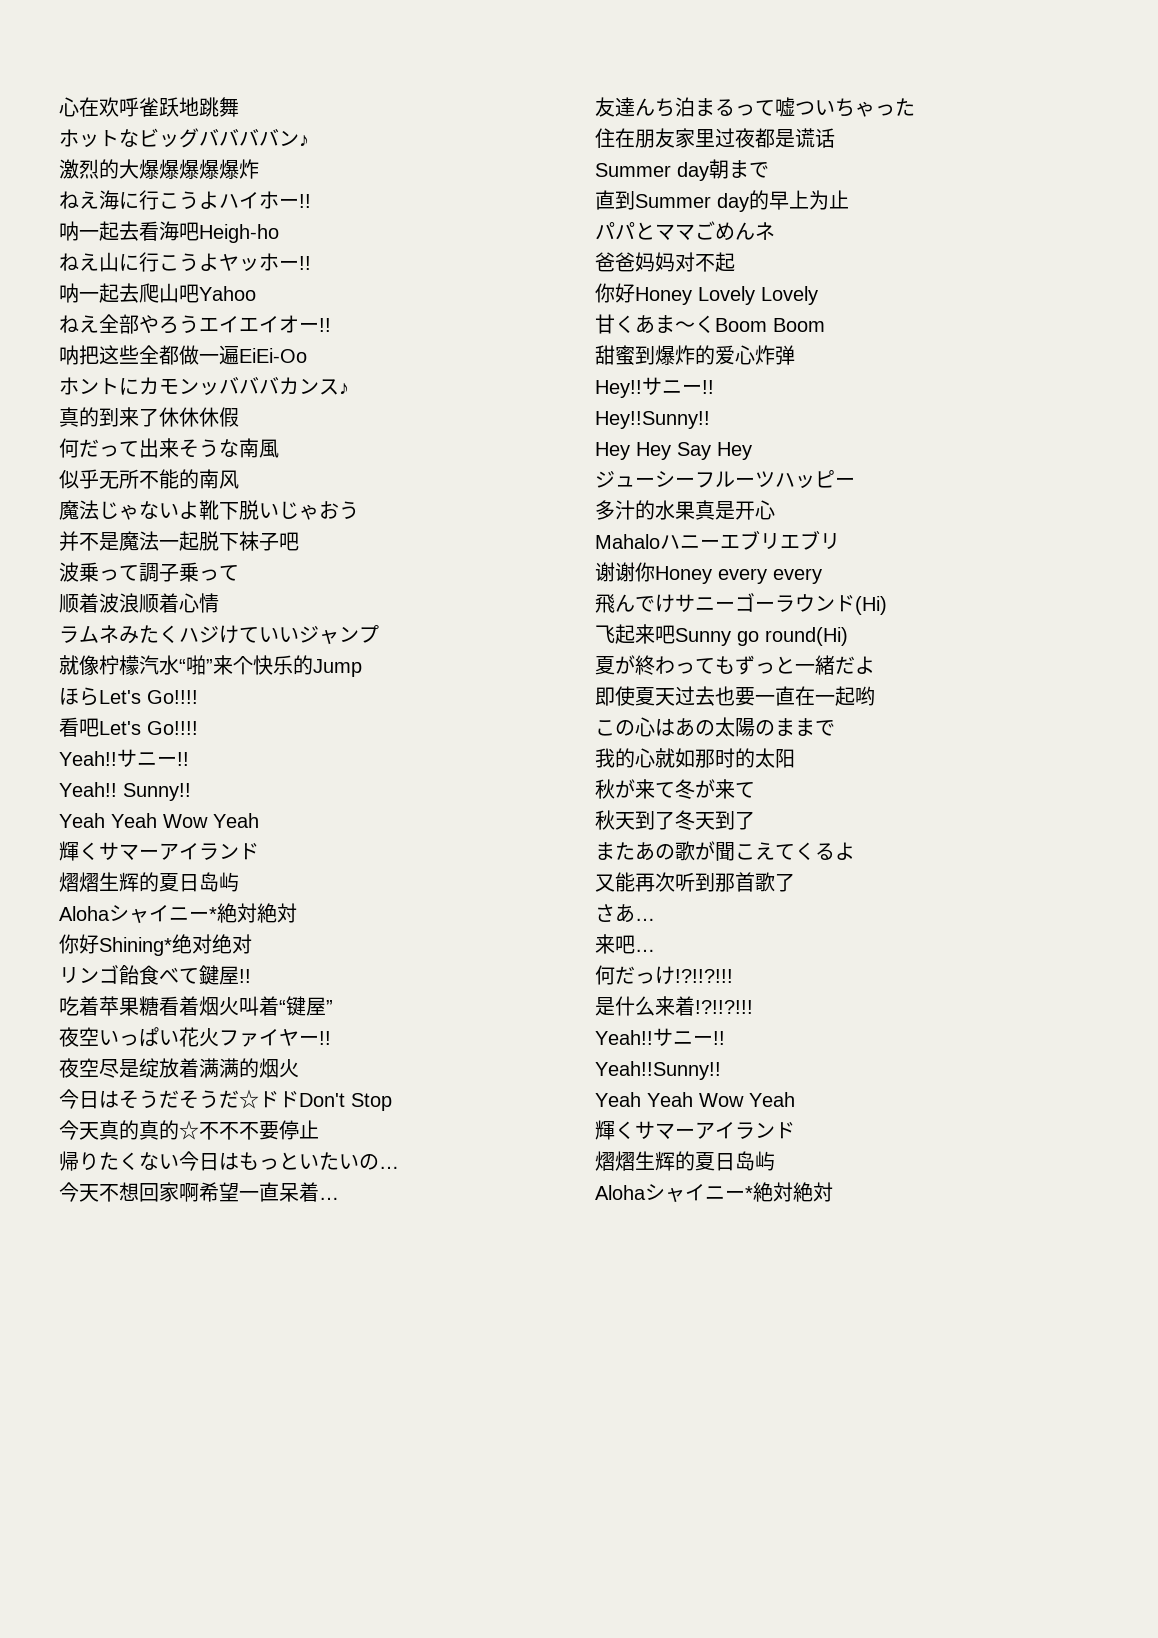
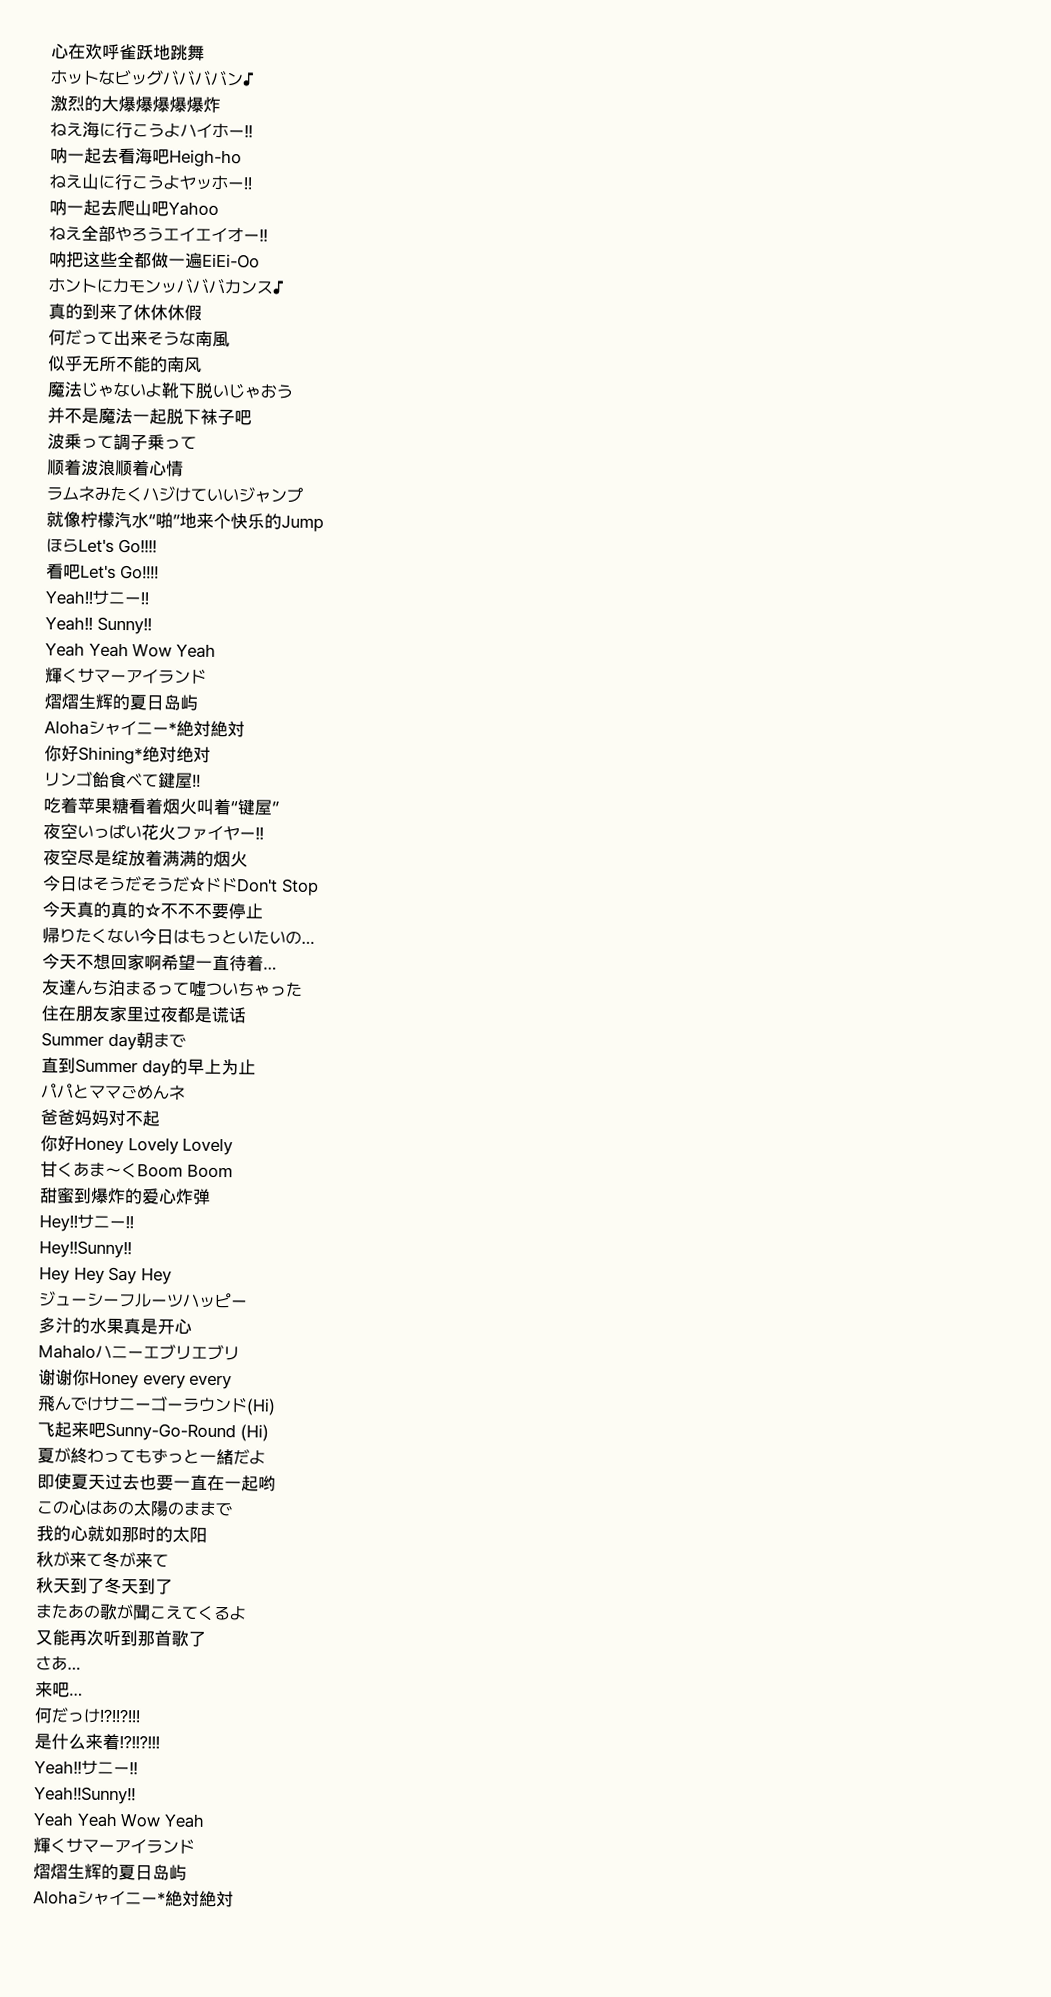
(213, 666) none -> [179,512,197,529] 地
[279,1183,299,1202] 呆 -> [229,955,247,972] 待
[675,627,848,646] Sunny go round(Hi) -> [105,1422,269,1442] Sunny-Go-Round (Hi)

